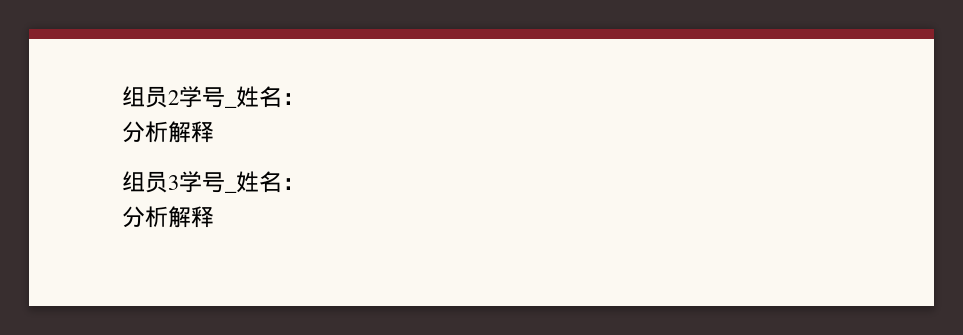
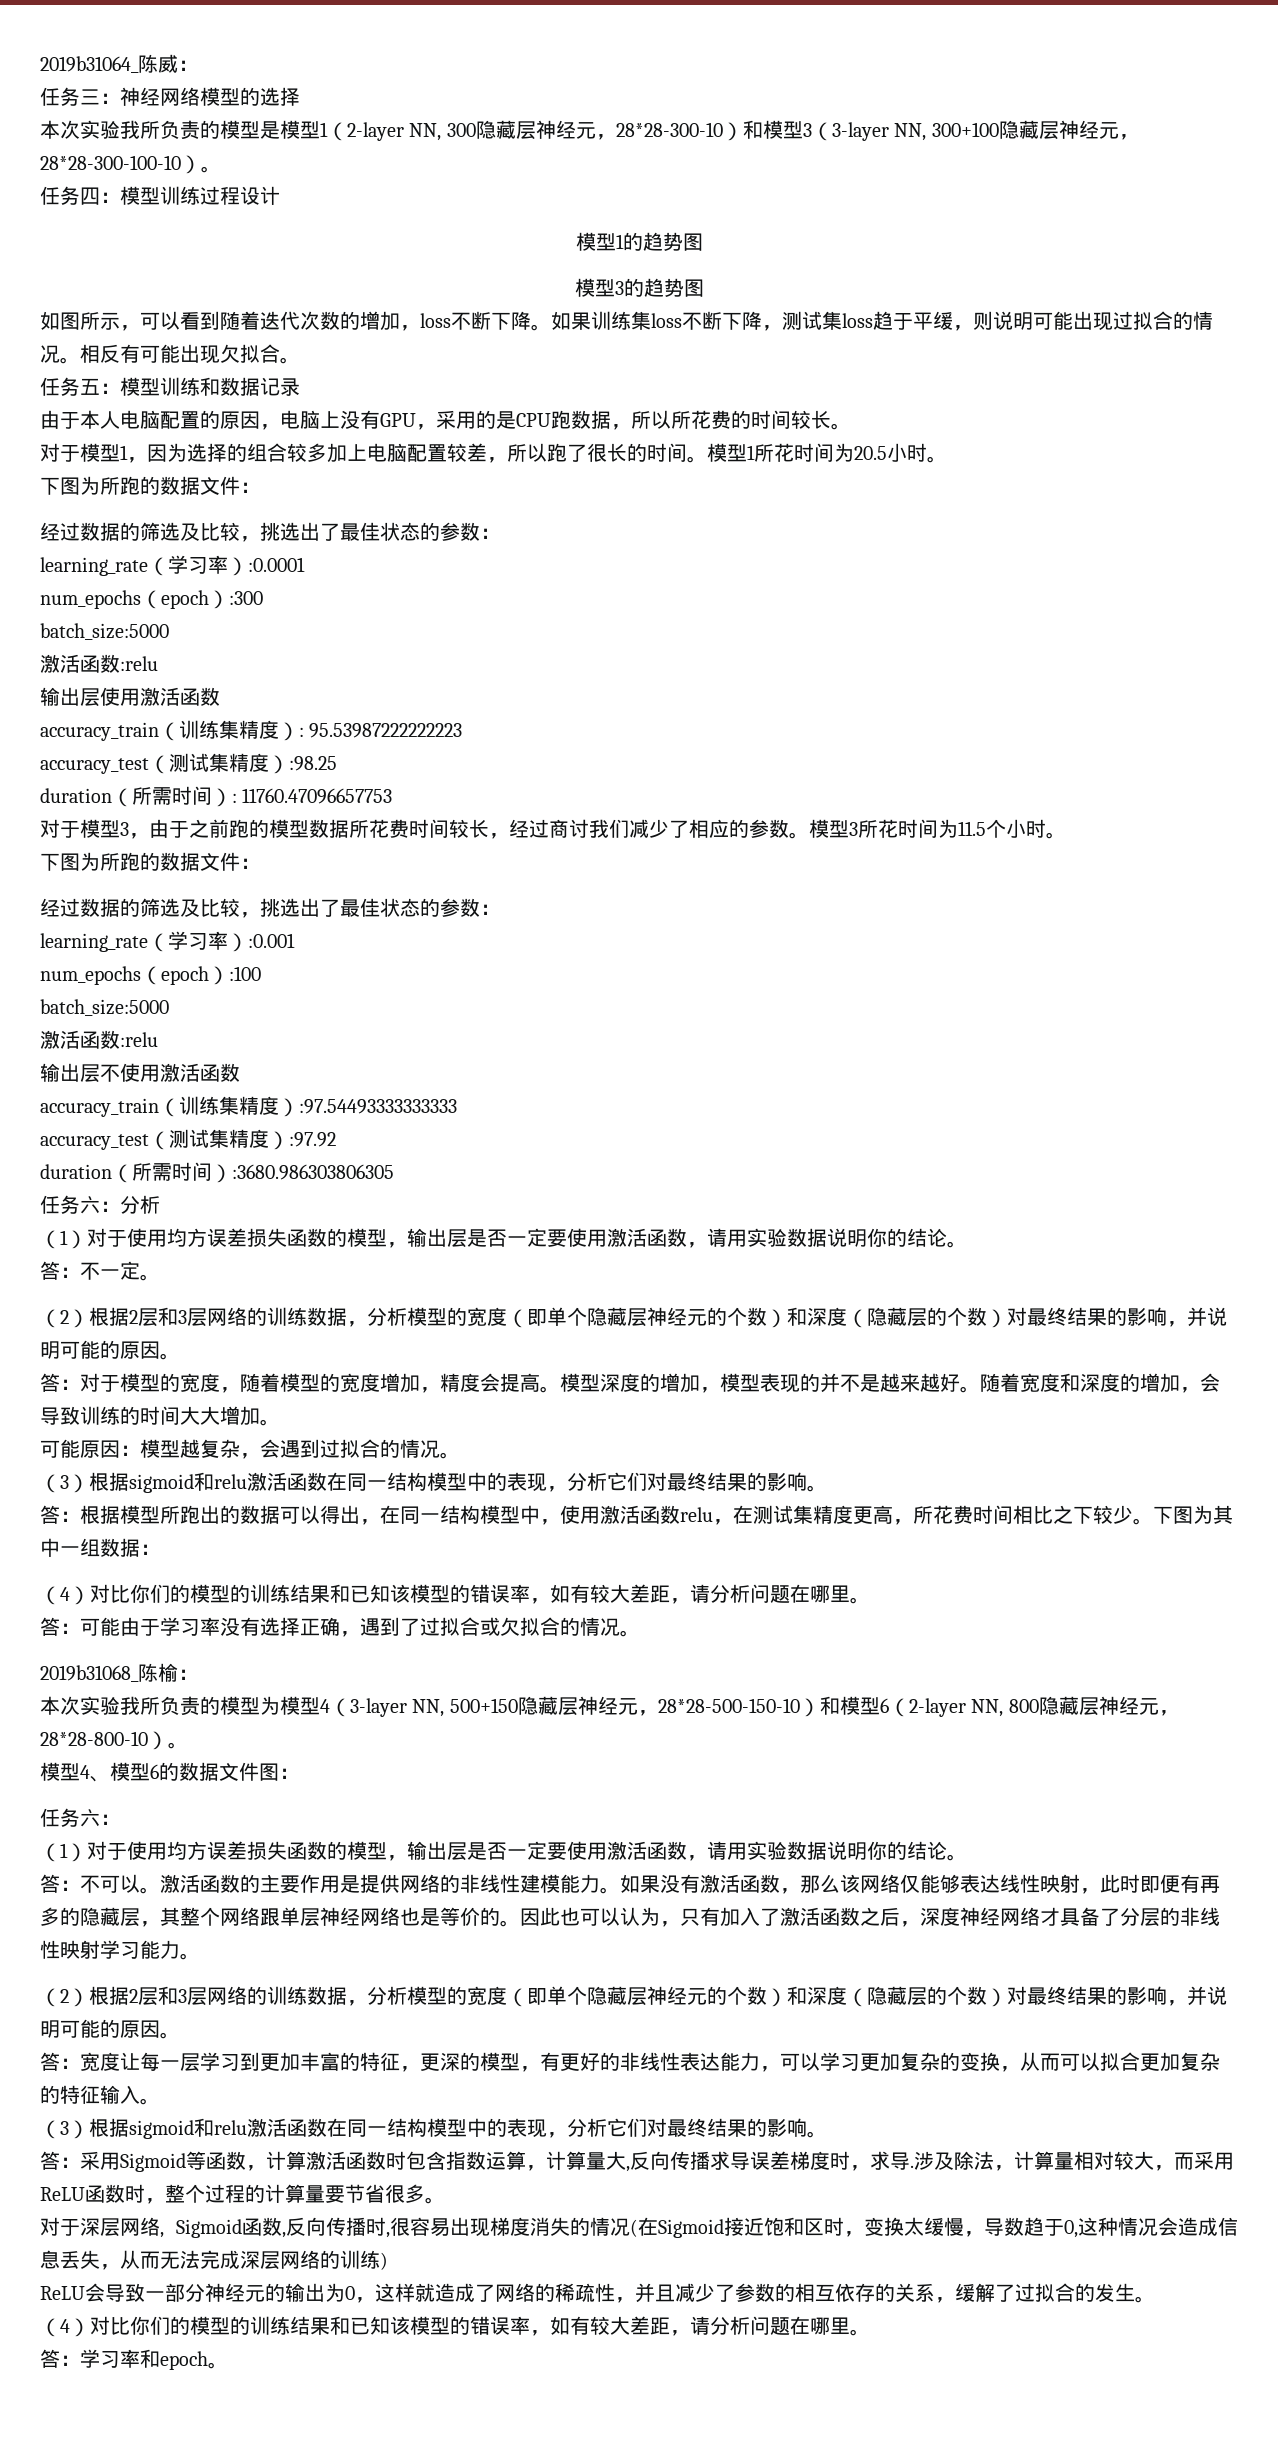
[122,86,305,108] [122,121,214,143] [122,171,305,193] [122,206,214,228] 组员2学号_姓名： // 分析解释 // 组员3学号_姓名： // 分析解释 -> [40,54,198,73] [40,87,300,106] [40,120,1139,141] [40,155,221,174] [40,186,280,205] [575,232,703,251] [574,278,704,297] [40,311,1213,331] [40,344,300,364] [40,377,300,396] [40,410,851,430] [40,443,947,463] [40,476,260,495] [40,522,500,542] [40,555,305,576] [40,590,263,609] [40,623,169,640] [40,654,158,673] [40,687,220,707] [40,720,463,741] [40,753,337,774] [40,786,393,807] [40,819,1066,839] [40,852,260,871] [40,898,500,918] [40,931,295,952] [40,966,261,985] [40,999,169,1016] [40,1030,158,1049] [40,1063,240,1083] [40,1096,457,1117] [40,1129,336,1150] [40,1162,394,1183] [40,1195,160,1214] [40,1228,967,1249] [40,1261,160,1281] [40,1307,1227,1328] [40,1340,180,1360] [40,1373,1220,1393] [40,1406,280,1426] [40,1439,460,1459] [40,1472,827,1493] [40,1505,1233,1525] [40,1538,160,1557] [40,1584,870,1605] [40,1617,640,1637] [40,1663,198,1682] [40,1696,1179,1717] [40,1731,188,1750] [40,1762,299,1782] [40,1808,120,1827] [40,1841,967,1862] [40,1874,1220,1894] [40,1907,1220,1927] [40,1940,200,1960] [40,1986,1227,2007] [40,2019,180,2039] [40,2052,1220,2072] [40,2085,160,2105] [40,2118,827,2139] [40,2151,1234,2172] [40,2184,445,2204] [40,2217,1238,2238] [40,2250,388,2270] [40,2283,1155,2303] [40,2316,870,2337] [40,2349,228,2370] 2019b31064_陈威： // 任务三：神经网络模型的选择 // 本次实验我所负责的模型是模型1（2-layer NN, 300隐藏层神经元，28*28-300-10）和模型3（3-layer NN, 300+100隐藏层神经元，28*28-300-100-10）。 // 任务四：模型训练过程设计 // 模型1的趋势图 // 模型3的趋势图 // 如图所示，可以看到随着迭代次数的增加，loss不断下降。如果训练集loss不断下降，测试集loss趋于平缓，则说明可能出现过拟合的情况。相反有可能出现欠拟合。 // 任务五：模型训练和数据记录 // 由于本人电脑配置的原因，电脑上没有GPU，采用的是CPU跑数据，所以所花费的时间较长。 // 对于模型1，因为选择的组合较多加上电脑配置较差，所以跑了很长的时间。模型1所花时间为20.5小时。 // 下图为所跑的数据文件： // 经过数据的筛选及比较，挑选出了最佳状态的参数： // learning_rate（学习率）:0.0001 // num_epochs（epoch）:300 // batch_size:5000 // 激活函数:relu // 输出层使用激活函数 // accuracy_train（训练集精度）: 95.53987222222223 // accuracy_test（测试集精度）:98.25 // duration（所需时间）: 11760.47096657753 // 对于模型3，由于之前跑的模型数据所花费时间较长，经过商讨我们减少了相应的参数。模型3所花时间为11.5个小时。 // 下图为所跑的数据文件： // 经过数据的筛选及比较，挑选出了最佳状态的参数： // learning_rate（学习率）:0.001 // num_epochs（epoch）:100 // batch_size:5000 // 激活函数:relu // 输出层不使用激活函数 // accuracy_train（训练集精度）:97.54493333333333 // accuracy_test（测试集精度）:97.92 // duration（所需时间）:3680.986303806305 // 任务六：分析 // （1）对于使用均方误差损失函数的模型，输出层是否一定要使用激活函数，请用实验数据说明你的结论。 // 答：不一定。 // （2）根据2层和3层网络的训练数据，分析模型的宽度（即单个隐藏层神经元的个数）和深度（隐藏层的个数）对最终结果的影响，并说明可能的原因。 // 答：对于模型的宽度，随着模型的宽度增加，精度会提高。模型深度的增加，模型表现的并不是越来越好。随着宽度和深度的增加，会导致训练的时间大大增加。 // 可能原因：模型越复杂，会遇到过拟合的情况。 // （3）根据sigmoid和relu激活函数在同一结构模型中的表现，分析它们对最终结果的影响。 // 答：根据模型所跑出的数据可以得出，在同一结构模型中，使用激活函数relu，在测试集精度更高，所花费时间相比之下较少。下图为其中一组数据： // （4）对比你们的模型的训练结果和已知该模型的错误率，如有较大差距，请分析问题在哪里。 // 答：可能由于学习率没有选择正确，遇到了过拟合或欠拟合的情况。 // 2019b31068_陈榆： // 本次实验我所负责的模型为模型4（3-layer NN, 500+150隐藏层神经元，28*28-500-150-10）和模型6（2-layer NN, 800隐藏层神经元，28*28-800-10）。 // 模型4、模型6的数据文件图： // 任务六： // （1）对于使用均方误差损失函数的模型，输出层是否一定要使用激活函数，请用实验数据说明你的结论。 // 答：不可以。激活函数的主要作用是提供网络的非线性建模能力。如果没有激活函数，那么该网络仅能够表达线性映射，此时即便有再多的隐藏层，其整个网络跟单层神经网络也是等价的。因此也可以认为，只有加入了激活函数之后，深度神经网络才具备了分层的非线性映射学习能力。 // （2）根据2层和3层网络的训练数据，分析模型的宽度（即单个隐藏层神经元的个数）和深度（隐藏层的个数）对最终结果的影响，并说明可能的原因。 // 答：宽度让每一层学习到更加丰富的特征，更深的模型，有更好的非线性表达能力，可以学习更加复杂的变换，从而可以拟合更加复杂的特征输入。 // （3）根据sigmoid和relu激活函数在同一结构模型中的表现，分析它们对最终结果的影响。 // 答：采用Sigmoid等函数，计算激活函数时包含指数运算，计算量大,反向传播求导误差梯度时，求导.涉及除法，计算量相对较大，而采用ReLU函数时，整个过程的计算量要节省很多。 // 对于深层网络, Sigmoid函数,反向传播时,很容易出现梯度消失的情况(在Sigmoid接近饱和区时，变换太缓慢，导数趋于0,这种情况会造成信息丢失，从而无法完成深层网络的训练) // ReLU会导致一部分神经元的输出为0，这样就造成了网络的稀疏性，并且减少了参数的相互依存的关系，缓解了过拟合的发生。 // （4）对比你们的模型的训练结果和已知该模型的错误率，如有较大差距，请分析问题在哪里。 // 答：学习率和epoch。

